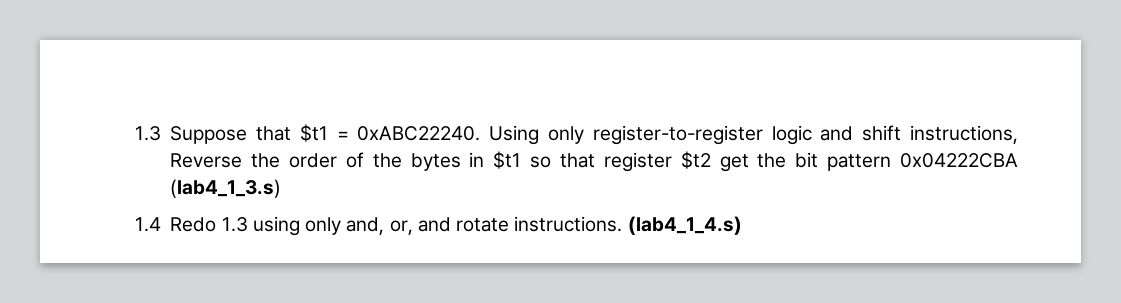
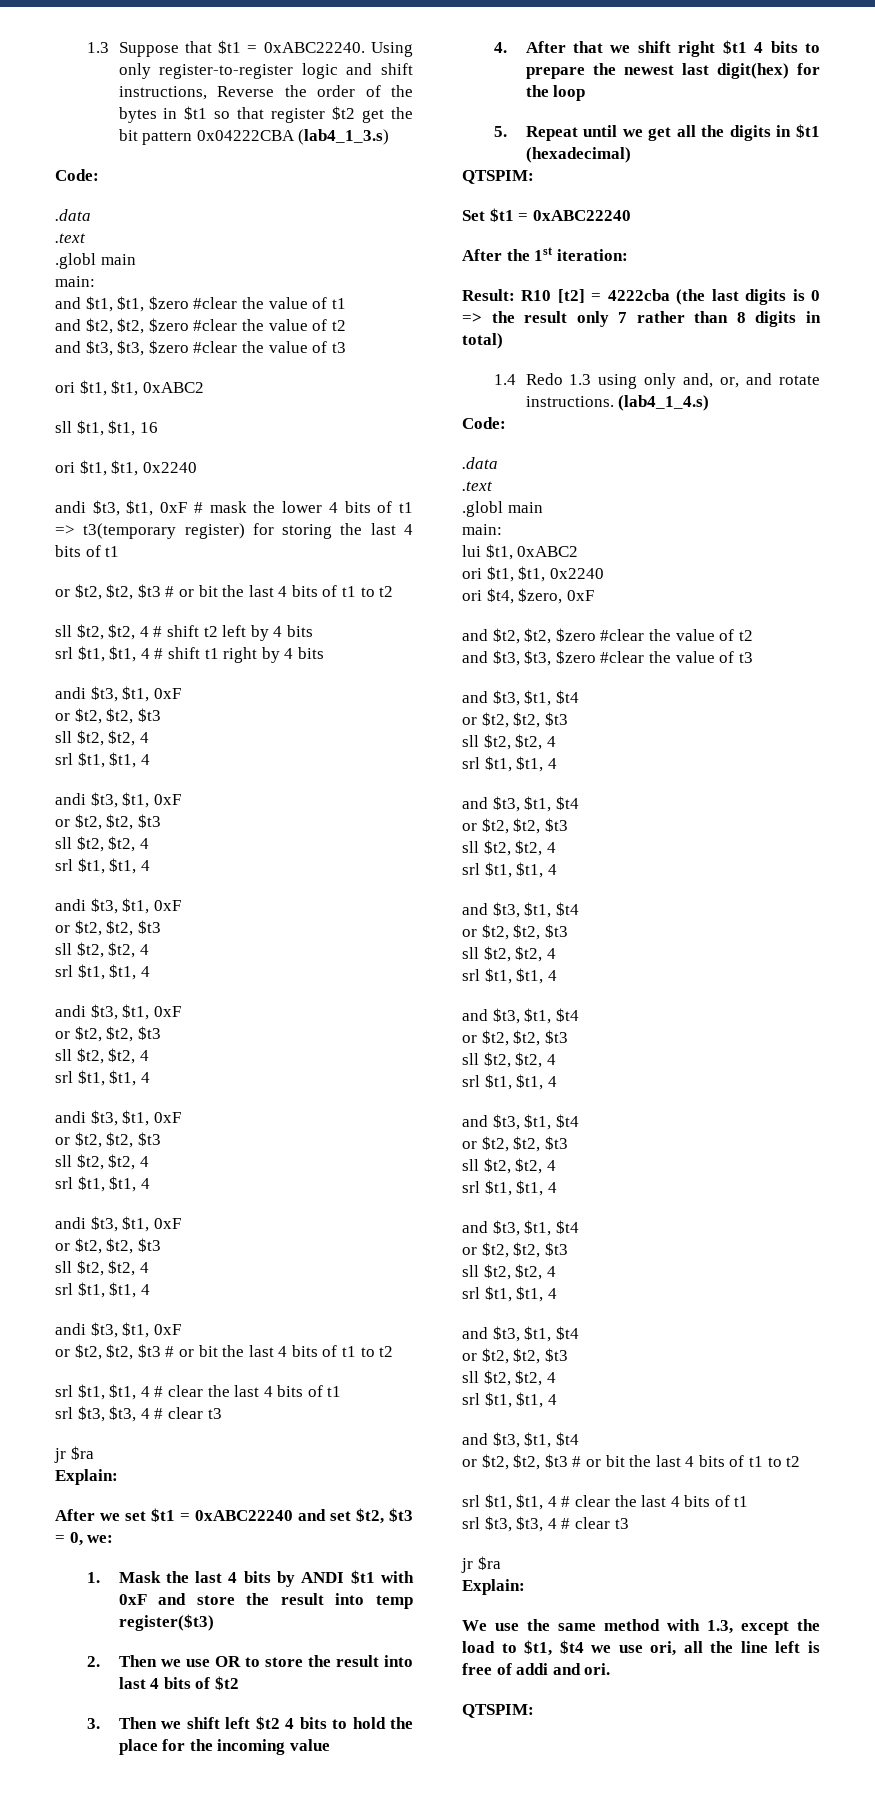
(282, 188) none -> [55,169,99,181] [55,209,91,221] [55,233,86,243] [55,253,136,269] [55,276,95,287] [55,296,346,312] [55,318,346,334] [55,340,346,356] [55,380,204,396] [55,420,158,436] [55,460,197,476] [55,500,413,516] [55,523,413,539] [55,545,120,557] [55,584,394,600] [55,624,313,641] [55,646,324,663] [55,686,181,702] [55,708,161,724] [55,730,149,746] [55,752,150,768] [55,792,181,808] [55,814,161,830] [55,836,149,852] [55,858,150,874] [55,898,181,914] [55,920,161,936] [55,942,149,958] [55,964,150,980] [55,1004,181,1020] [55,1026,161,1042] [55,1048,149,1064] [55,1070,150,1086] [55,1110,181,1126] [55,1132,161,1148] [55,1154,149,1170] [55,1176,150,1192] [55,1216,181,1232] [55,1238,161,1254] [55,1260,149,1276] [55,1282,150,1298] [55,1322,181,1338] [55,1344,394,1360] [55,1384,342,1400] [55,1406,222,1422] [54,1446,94,1463] [55,1469,118,1485] [55,1508,413,1524] [55,1532,114,1546] [86,1570,414,1587] [118,1593,413,1609] [118,1614,214,1631] [86,1655,413,1667] [118,1676,239,1690] [86,1716,413,1730] [118,1739,330,1755] [493,40,820,57] [525,63,820,79] [525,85,586,101] [493,124,820,141] [525,147,631,163] [462,170,534,184] [462,208,631,222] [462,247,628,261] [462,289,821,305] [462,311,821,327] [462,333,503,349] // Code: // .data // .text // .globl main // main: // and $t1, $t1, $zero #clear the value of t1 // and $t2, $t2, $zero #clear the value of t2 // and $t3, $t3, $zero #clear the value of t3 // ori $t1, $t1, 0xABC2 // sll $t1, $t1, 16 // ori $t1, $t1, 0x2240 // andi $t3, $t1, 0xF # mask the lower 4 bits of t1 => t3(temporary register) for storing the last 4 bits of t1 // or $t2, $t2, $t3 # or bit the last 4 bits of t1 to t2 // sll $t2, $t2, 4 # shift t2 left by 4 bits // srl $t1, $t1, 4 # shift t1 right by 4 bits // andi $t3, $t1, 0xF // or $t2, $t2, $t3 // sll $t2, $t2, 4 // srl $t1, $t1, 4 // andi $t3, $t1, 0xF // or $t2, $t2, $t3 // sll $t2, $t2, 4 // srl $t1, $t1, 4 // andi $t3, $t1, 0xF // or $t2, $t2, $t3 // sll $t2, $t2, 4 // srl $t1, $t1, 4 // andi $t3, $t1, 0xF // or $t2, $t2, $t3 // sll $t2, $t2, 4 // srl $t1, $t1, 4 // andi $t3, $t1, 0xF // or $t2, $t2, $t3 // sll $t2, $t2, 4 // srl $t1, $t1, 4 // andi $t3, $t1, 0xF // or $t2, $t2, $t3 // sll $t2, $t2, 4 // srl $t1, $t1, 4 // andi $t3, $t1, 0xF // or $t2, $t2, $t3 # or bit the last 4 bits of t1 to t2 // srl $t1, $t1, 4 # clear the last 4 bits of t1 // srl $t3, $t3, 4 # clear t3 // jr $ra // Explain: // After we set $t1 = 0xABC22240 and set $t2, $t3 = 0, we: // 1. Mask the last 4 bits by ANDI $t1 with 0xF and store the result into temp register($t3) // 2. Then we use OR to store the result into last 4 bits of $t2 // 3. Then we shift left $t2 4 bits to hold the place for the incoming value // 4. After that we shift right $t1 4 bits to prepare the newest last digit(hex) for the loop // 5. Repeat until we get all the digits in $t1 (hexadecimal) // QTSPIM: // Set $t1 = 0xABC22240 // After the 1st iteration: // Result: R10 [t2] = 4222cba (the last digits is 0 => the result only 7 rather than 8 digits in total)
(742, 225) none -> [462,417,506,429] [462,457,498,469] [462,481,493,491] [462,501,543,517] [462,524,502,535] [462,544,579,560] [462,566,604,582] [462,588,594,604] [462,628,753,644] [462,650,753,666] [462,690,579,706] [462,712,568,728] [462,734,556,750] [462,756,557,772] [462,796,579,812] [462,818,568,834] [462,840,556,856] [462,862,557,878] [462,902,579,918] [462,924,568,940] [462,946,556,962] [462,968,557,984] [462,1008,579,1024] [462,1030,568,1046] [462,1052,556,1068] [462,1074,557,1090] [462,1114,579,1130] [462,1136,568,1152] [462,1158,556,1174] [462,1180,557,1196] [462,1220,579,1236] [462,1242,568,1258] [462,1264,556,1280] [462,1286,557,1302] [462,1326,579,1342] [462,1348,568,1364] [462,1370,556,1386] [462,1392,557,1408] [462,1432,579,1448] [462,1454,801,1470] [462,1494,749,1510] [462,1516,629,1532] [461,1556,501,1573] [462,1579,525,1595] [462,1619,820,1635] [462,1640,820,1656] [462,1663,611,1675] [462,1704,534,1718] // Code: // .data // .text // .globl main // main: // lui $t1, 0xABC2 // ori $t1, $t1, 0x2240 // ori $t4, $zero, 0xF // and $t2, $t2, $zero #clear the value of t2 // and $t3, $t3, $zero #clear the value of t3 // and $t3, $t1, $t4 // or $t2, $t2, $t3 // sll $t2, $t2, 4 // srl $t1, $t1, 4 // and $t3, $t1, $t4 // or $t2, $t2, $t3 // sll $t2, $t2, 4 // srl $t1, $t1, 4 // and $t3, $t1, $t4 // or $t2, $t2, $t3 // sll $t2, $t2, 4 // srl $t1, $t1, 4 // and $t3, $t1, $t4 // or $t2, $t2, $t3 // sll $t2, $t2, 4 // srl $t1, $t1, 4 // and $t3, $t1, $t4 // or $t2, $t2, $t3 // sll $t2, $t2, 4 // srl $t1, $t1, 4 // and $t3, $t1, $t4 // or $t2, $t2, $t3 // sll $t2, $t2, 4 // srl $t1, $t1, 4 // and $t3, $t1, $t4 // or $t2, $t2, $t3 // sll $t2, $t2, 4 // srl $t1, $t1, 4 // and $t3, $t1, $t4 // or $t2, $t2, $t3 # or bit the last 4 bits of t1 to t2 // srl $t1, $t1, 4 # clear the last 4 bits of t1 // srl $t3, $t3, 4 # clear t3 // jr $ra // Explain: // We use the same method with 1.3, except the load to $t1, $t4 we use ori, all the line left is free of addi and ori. // QTSPIM:

